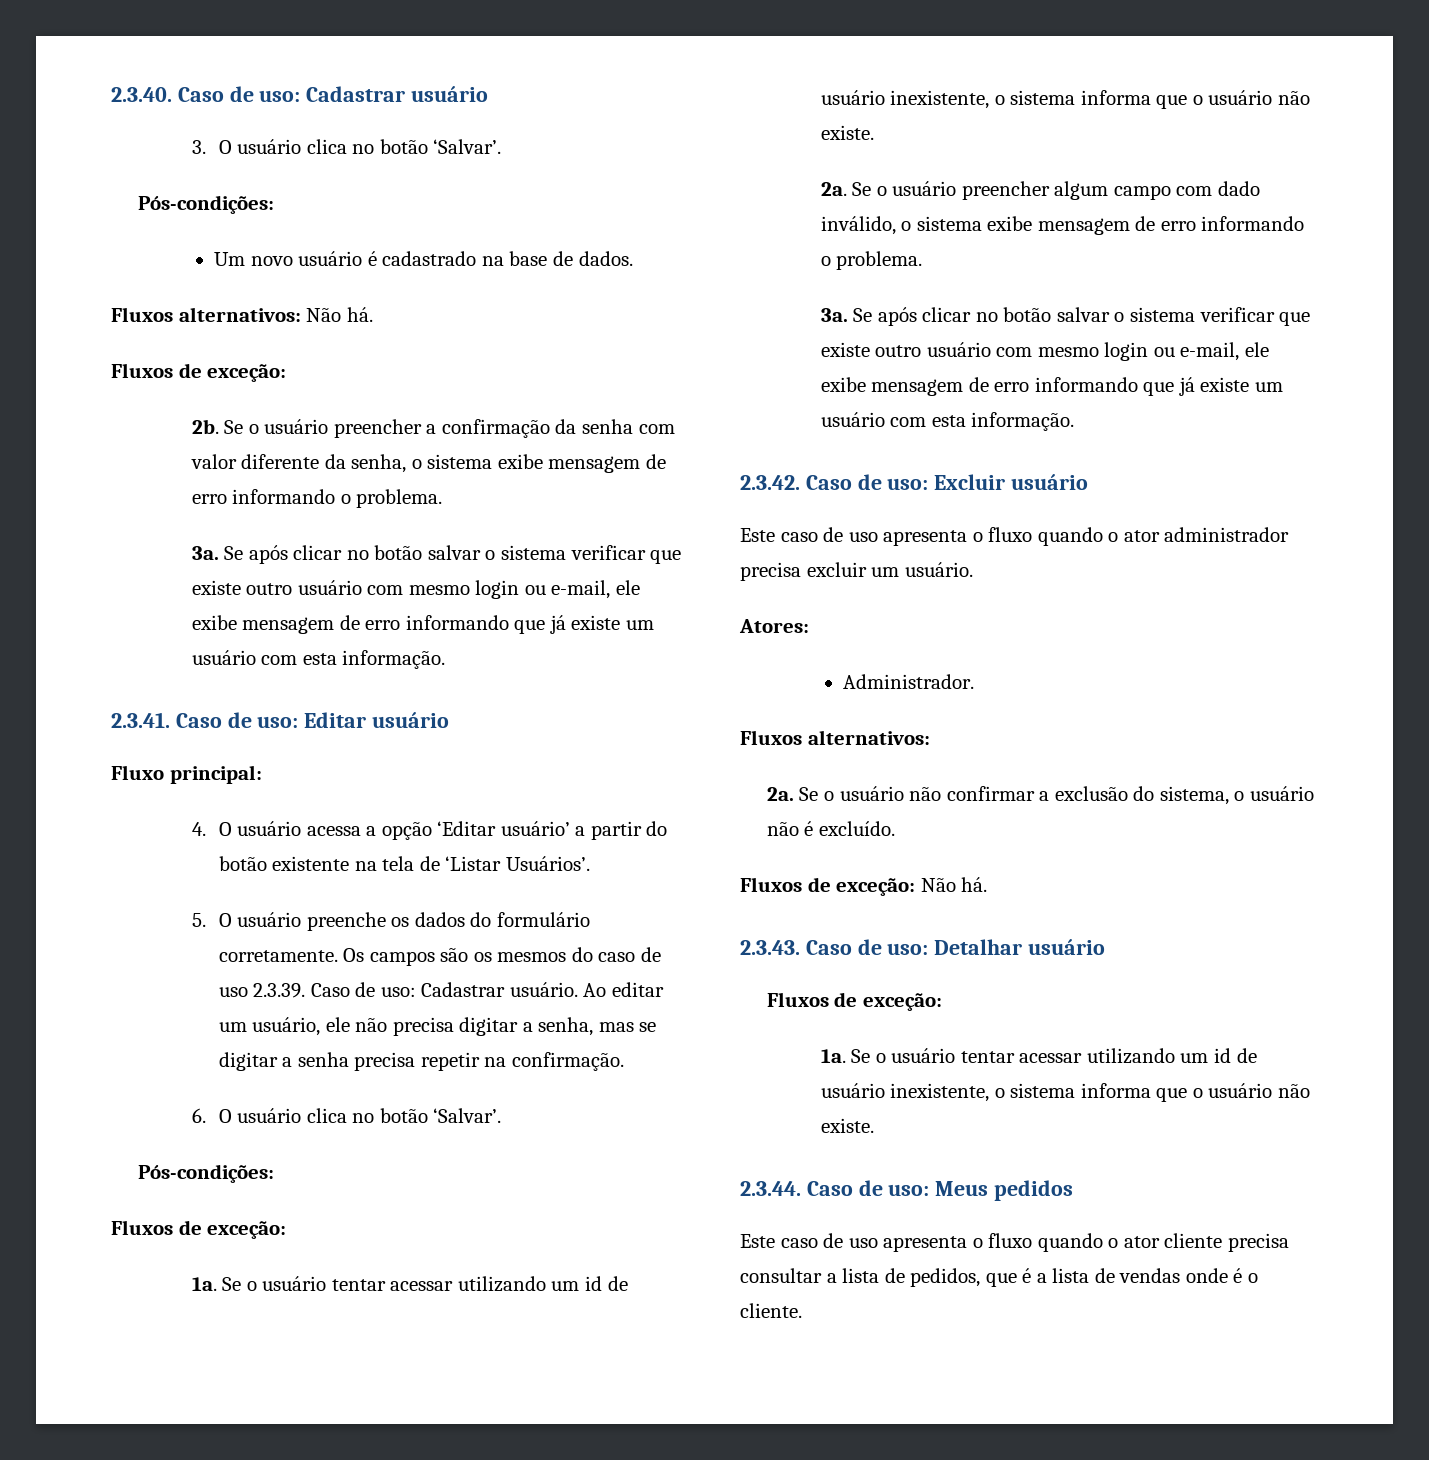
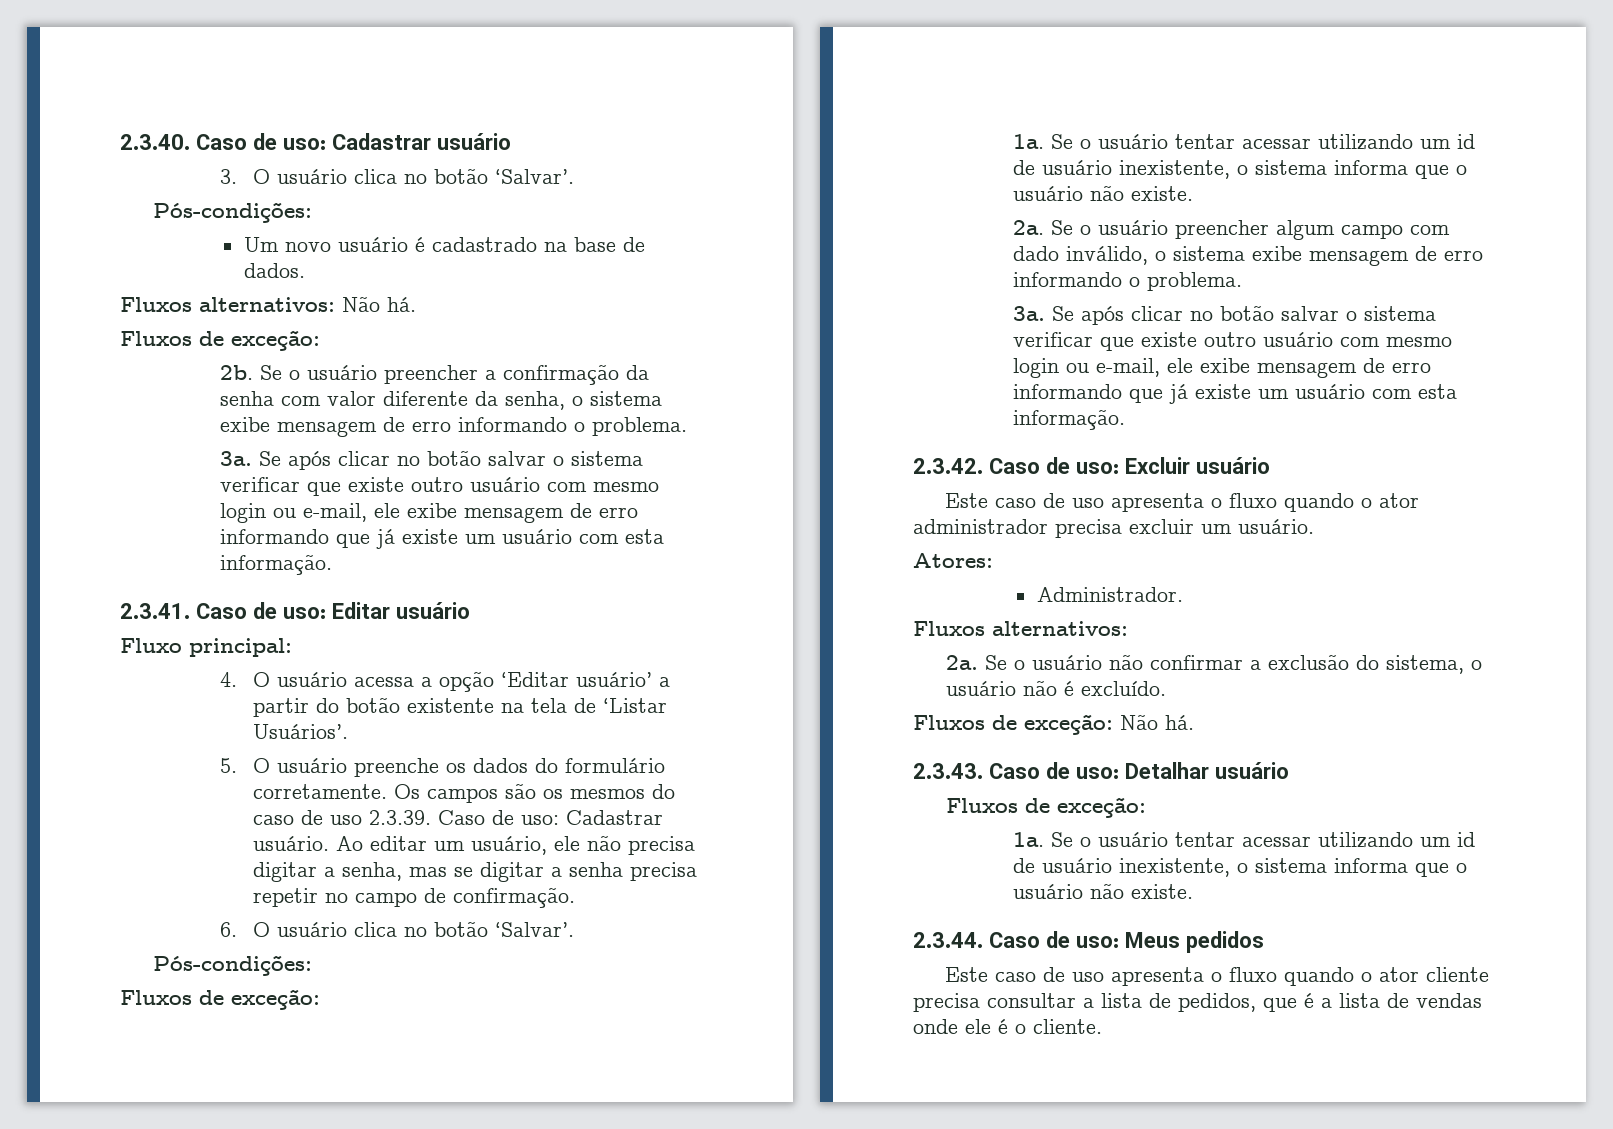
[484,1057,507,1067] na -> [325,888,447,907] no campo de
(1228, 1275) none -> [965,1019,991,1034] ele

